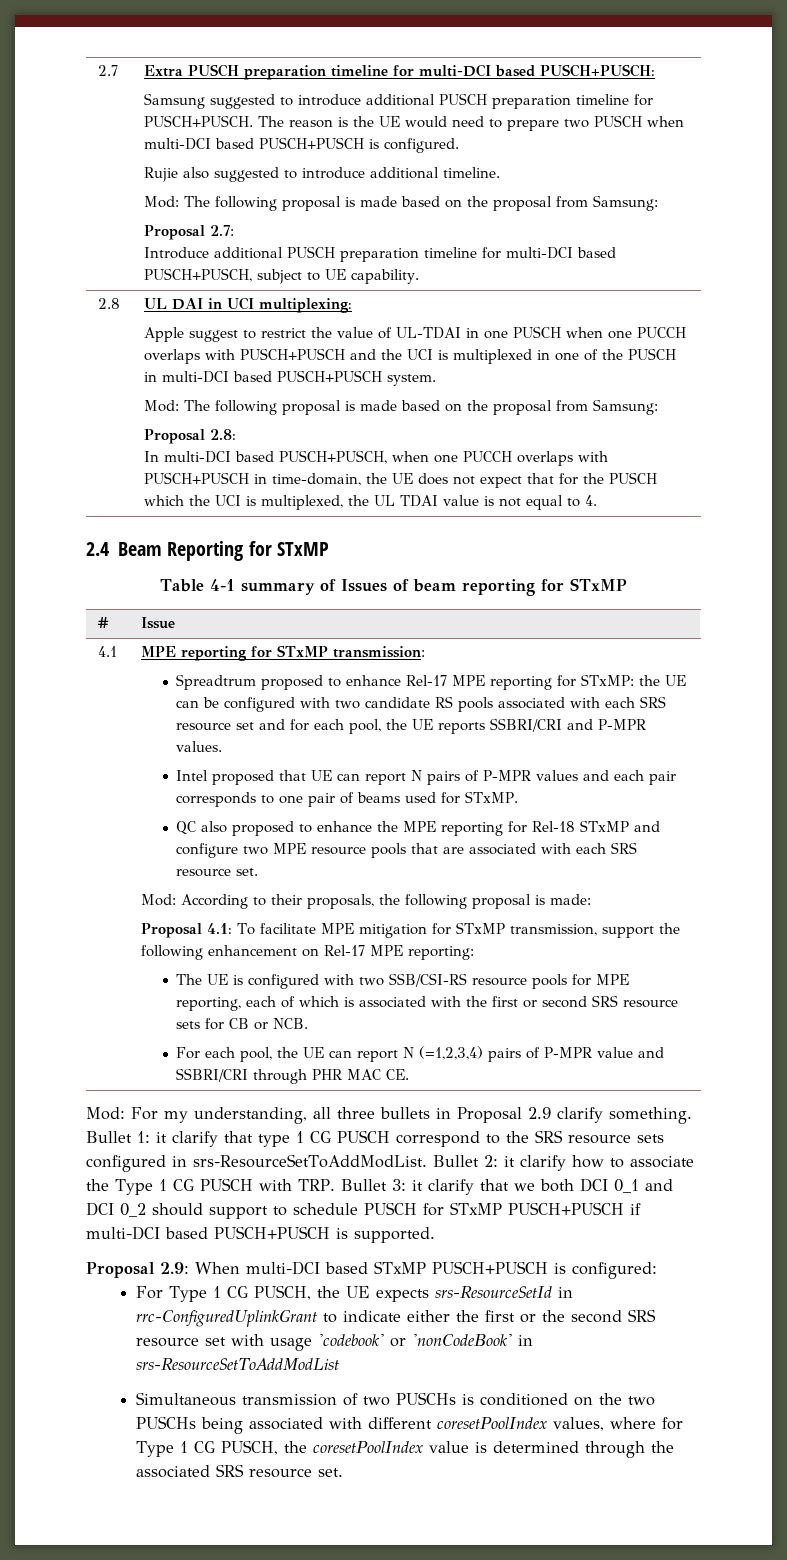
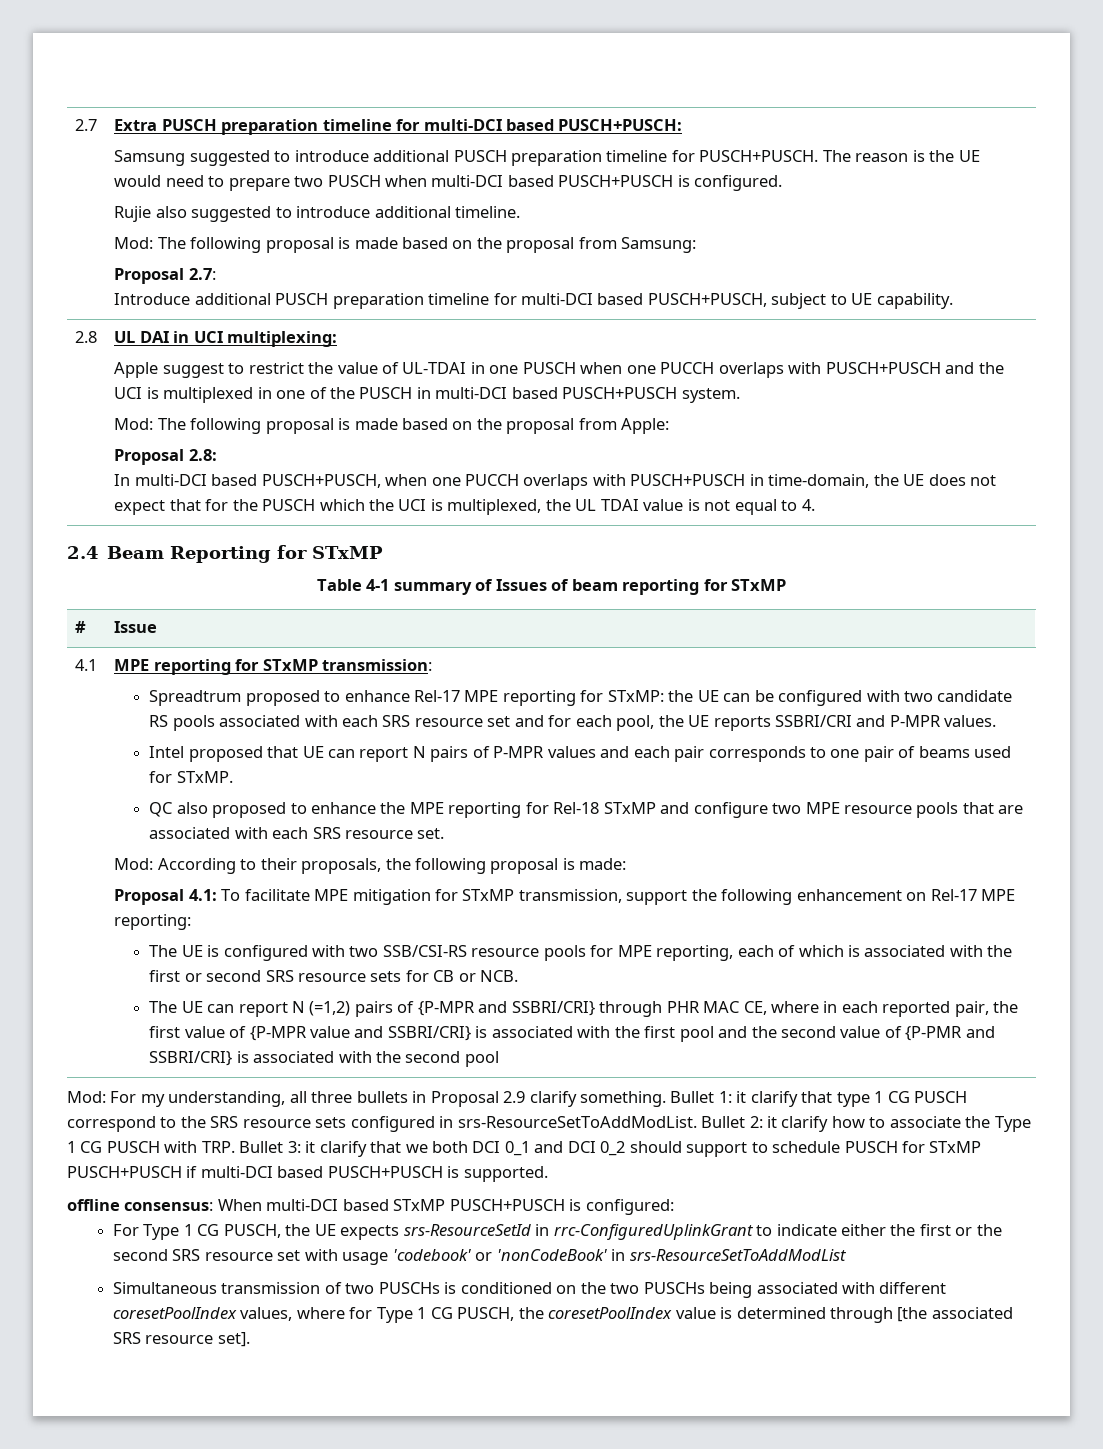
[592,399,658,415] Samsung: -> [621,418,670,434] Apple:
[176,1046,665,1062] [176,1068,410,1084] For each pool, the UE can report N (=1,2,3,4) pairs of P-MPR value and SSBRI/CRI through PHR MAC CE. -> [149,1001,1019,1017] [149,1026,995,1042] [149,1051,499,1067] The UE can report N (=1,2) pairs of {P-MPR and SSBRI/CRI} through PHR MAC CE, where in each reported pair, the first value of {P-MPR value and SSBRI/CRI} is associated with the first pool and the second value of {P-PMR and SSBRI/CRI} is associated with the second pool
[86,1262,189,1278] Proposal 2.9: -> [67,1199,214,1211] offline consensus:
[650,1441,674,1453] the -> [897,1307,928,1322] [the
[317,1468,343,1477] set. -> [217,1332,250,1347] set].

